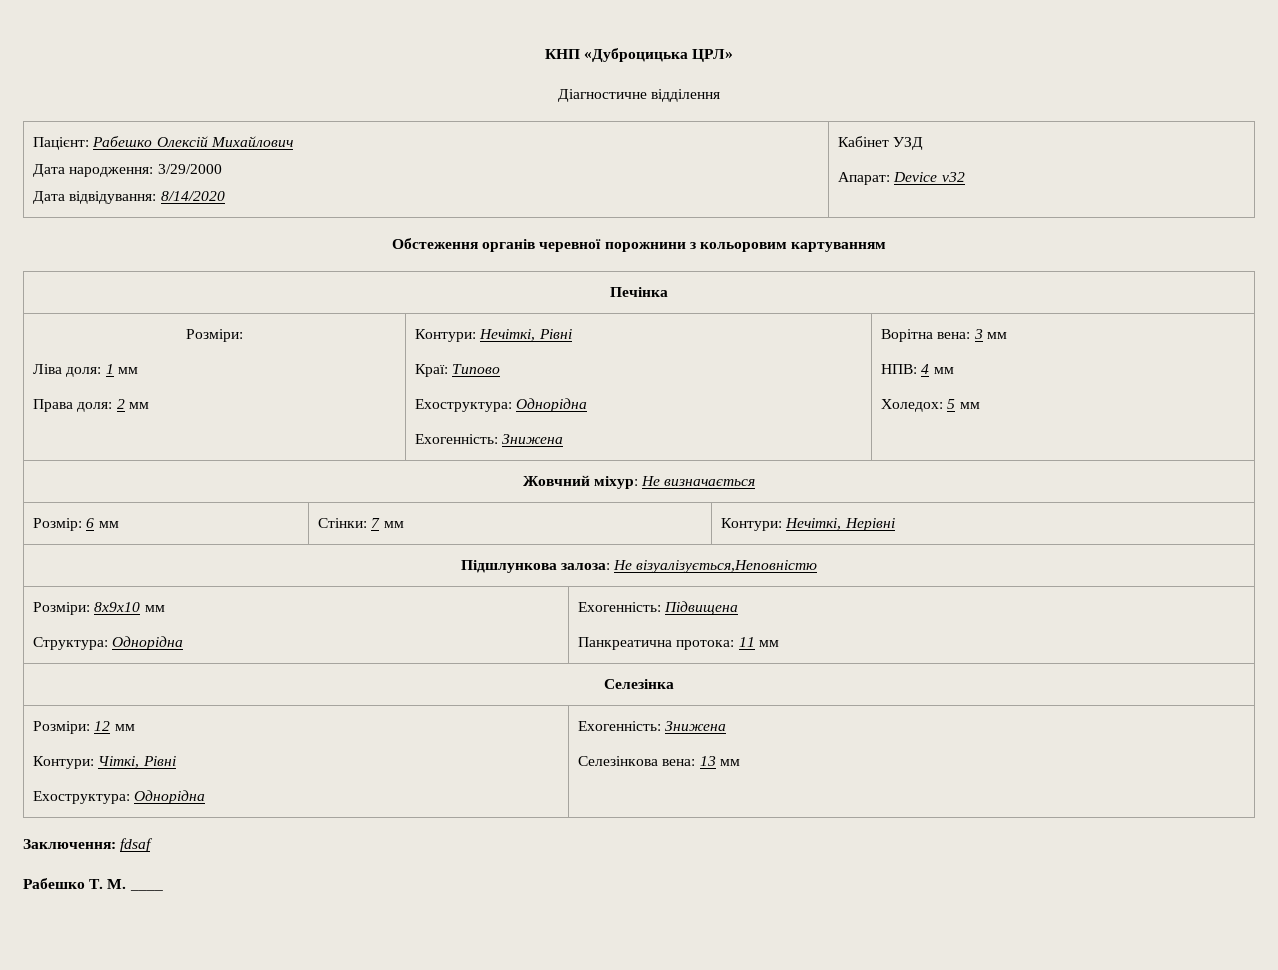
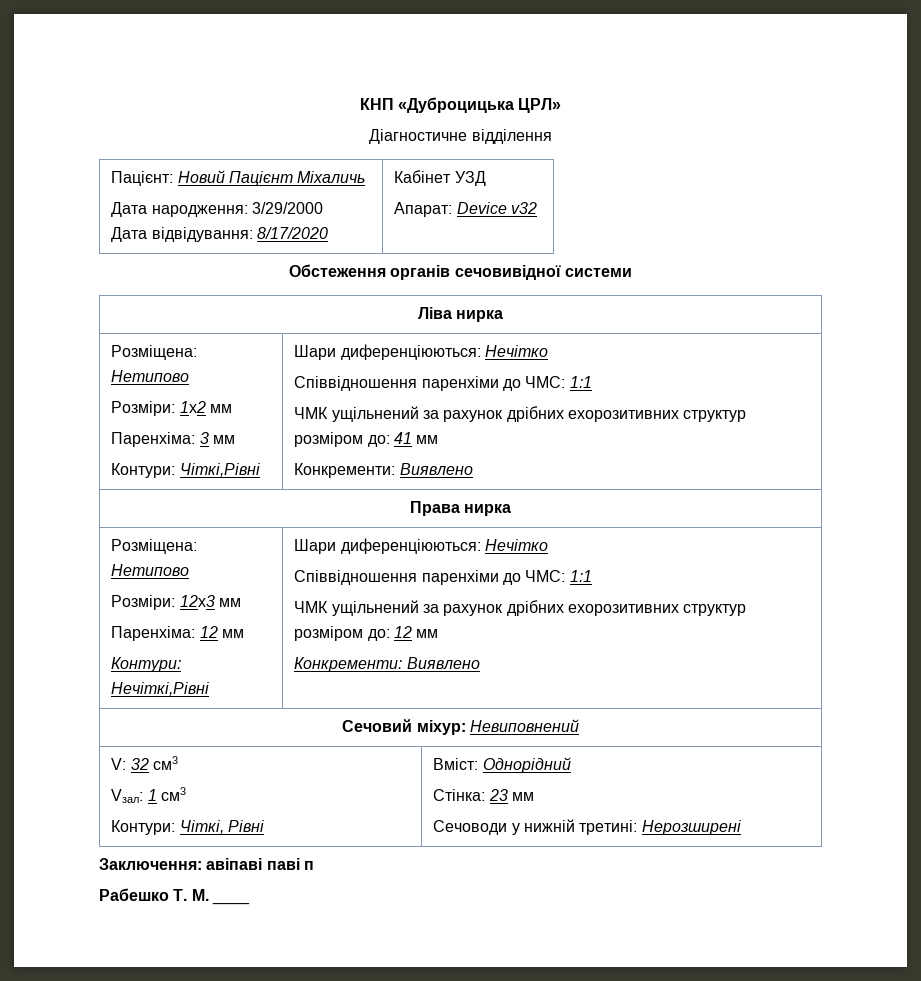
[92,136,293,147] Рабешко Олексій Михайлович -> [177,170,366,186] Новий Пацієнт Міхаличь
[160,191,225,201] 8/14/2020 -> [256,227,328,239] 8/17/2020
[539,239,887,252] [610,287,668,297] [186,329,243,342] [33,364,138,377] [33,399,149,412] [415,329,572,342] [415,364,501,377] [415,398,588,412] [415,434,564,444] [881,329,1007,342] [881,364,954,374] [881,399,980,412] [522,475,756,489] [33,518,119,531] [318,518,404,528] [721,518,895,531] [460,560,818,573] [33,602,165,615] [33,636,184,650] [578,601,739,615] [578,637,779,650] [604,679,674,689] [33,721,135,734] [33,756,176,769] [33,790,206,804] [578,721,727,731] [578,756,740,766] [23,838,154,852] черевної порожнини з кольоровим картуванням // Печінка // Розміри: // Ліва доля: 1 мм // Права доля: 2 мм | Контури: Нечіткі, Рівні // Краї: Типово // Ехоструктура: Однорідна // Ехогенність: Знижена | Ворітна вена: 3 мм // НПВ: 4 мм // Холедох: 5 мм // Жовчний міхур: Не визначається // Розмір: 6 мм | Стінки: 7 мм | Контури: Нечіткі, Нерівні // Підшлункова залоза: Не візуалізується,Неповністю // Розміри: 8x9x10 мм // Структура: Однорідна | Ехогенність: Підвищена // Панкреатична протока: 11 мм // Селезінка // Розміри: 12 мм // Контури: Чіткі, Рівні // Ехоструктура: Однорідна | Ехогенність: Знижена // Селезінкова вена: 13 мм // Заключення: fdsaf -> [454,265,632,280] [417,307,504,322] [111,345,198,360] [111,370,190,382] [111,401,232,416] [111,432,235,447] [111,463,260,478] [294,344,548,360] [294,376,592,391] [294,406,747,422] [294,432,439,447] [294,463,473,478] [409,501,512,516] [111,539,198,554] [111,564,190,576] [111,595,241,610] [111,626,244,641] [111,657,182,672] [111,682,210,696] [294,538,548,554] [294,570,592,585] [294,600,747,616] [294,626,439,641] [294,657,480,672] [342,719,579,735] [111,756,178,770] [111,787,186,803] [111,820,264,835] [433,757,571,773] [433,789,534,801] [433,819,741,835] [99,858,314,870] сечовивідної системи // Ліва нирка // Розміщена: Нетипово // Розміри: 1x2 мм // Паренхіма: 3 мм // Контури: Чіткі,Рівні | Шари диференціюються: Нечітко // Співвідношення паренхіми до ЧМС: 1:1 // ЧМК ущільнений за рахунок дрібних ехорозитивних структур розміром до: 41 мм // Конкременти: Виявлено // Права нирка // Розміщена: Нетипово // Розміри: 12x3 мм // Паренхіма: 12 мм // Контури: Нечіткі,Рівні | Шари диференціюються: Нечітко // Співвідношення паренхіми до ЧМС: 1:1 // ЧМК ущільнений за рахунок дрібних ехорозитивних структур розміром до: 12 мм // Конкременти: Виявлено // Сечовий міхур: Невиповнений // V: 32 см3 // Vзал: 1 см3 // Контури: Чіткі, Рівні | Вміст: Однорідний // Стінка: 23 мм // Сечоводи у нижній третині: Нерозширені // Заключення: авіпаві паві п

